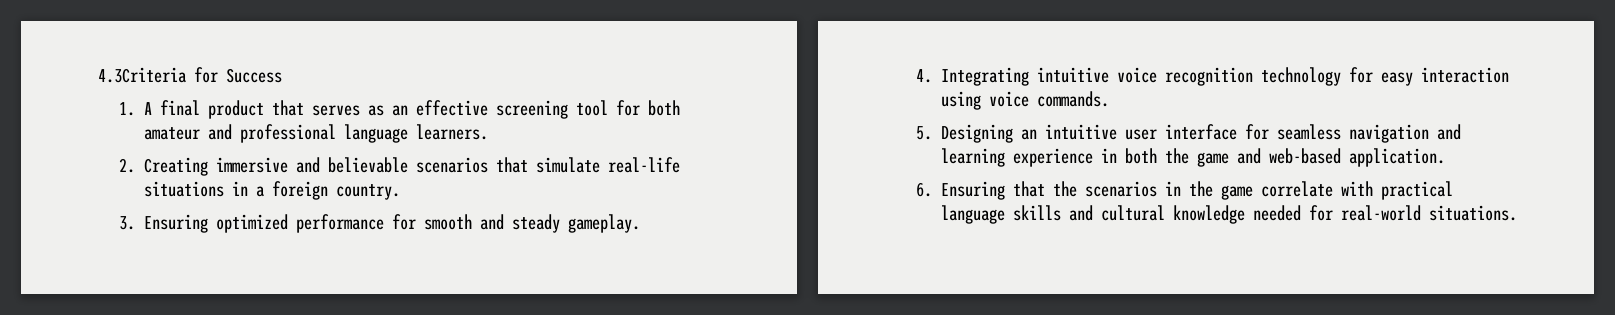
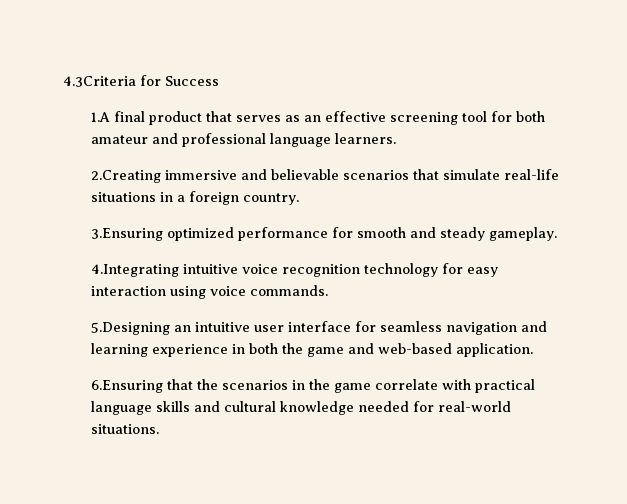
[118,102,152,116] 1. A -> [91,112,111,122] 1.A
[118,157,208,176] 2. Creating -> [91,170,162,183] 2.Creating
[118,214,208,233] 3. Ensuring -> [91,228,164,241] 3.Ensuring
[915,67,1029,86] 4. Integrating -> [91,264,180,277] 4.Integrating
[915,124,1013,143] 5. Designing -> [91,322,171,335] 5.Designing
[915,181,1005,200] 6. Ensuring -> [91,380,164,393] 6.Ensuring

